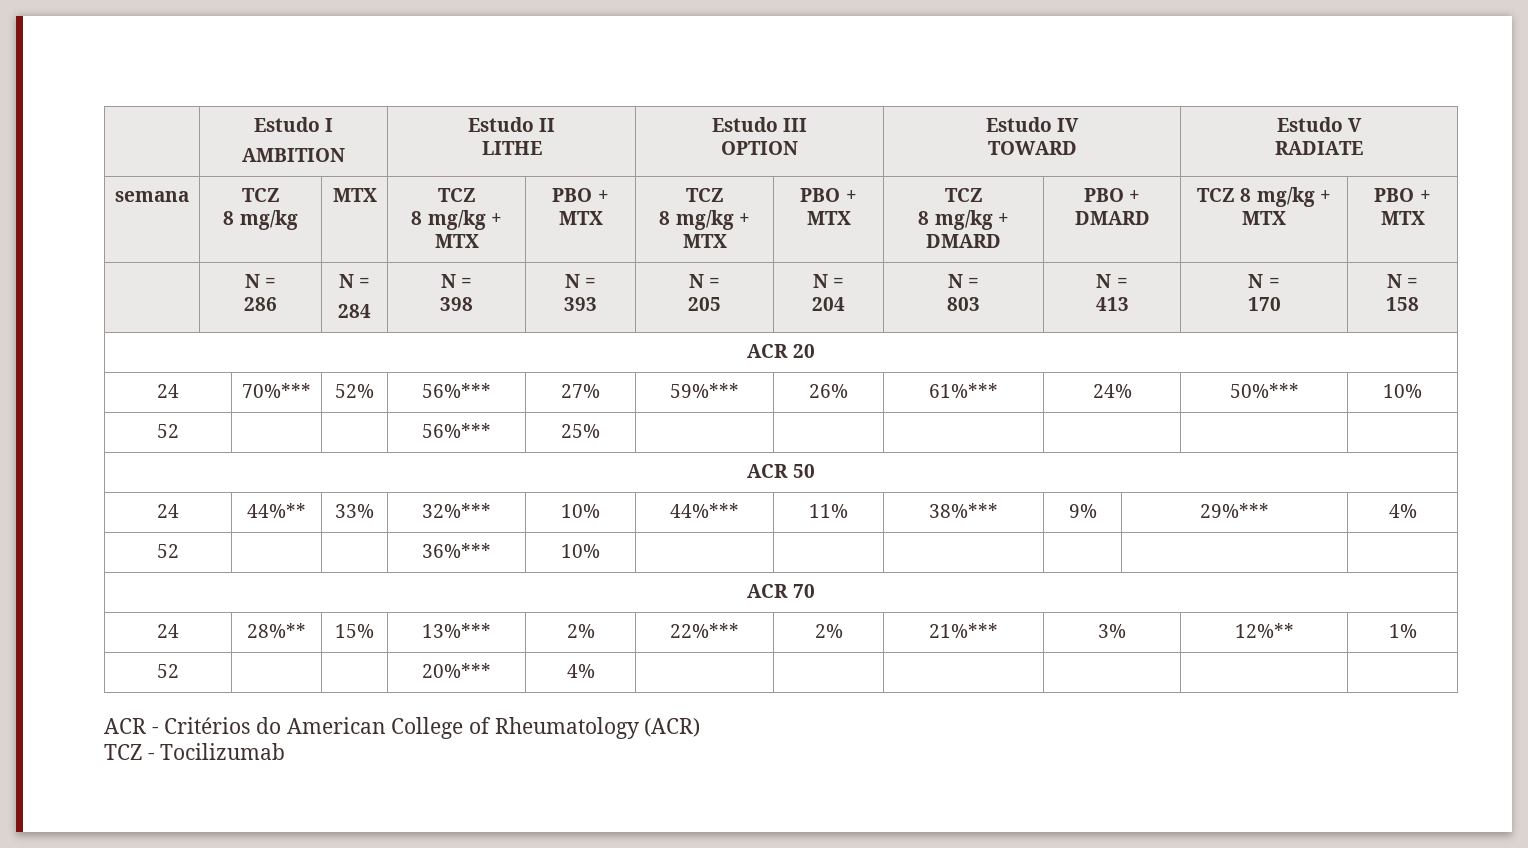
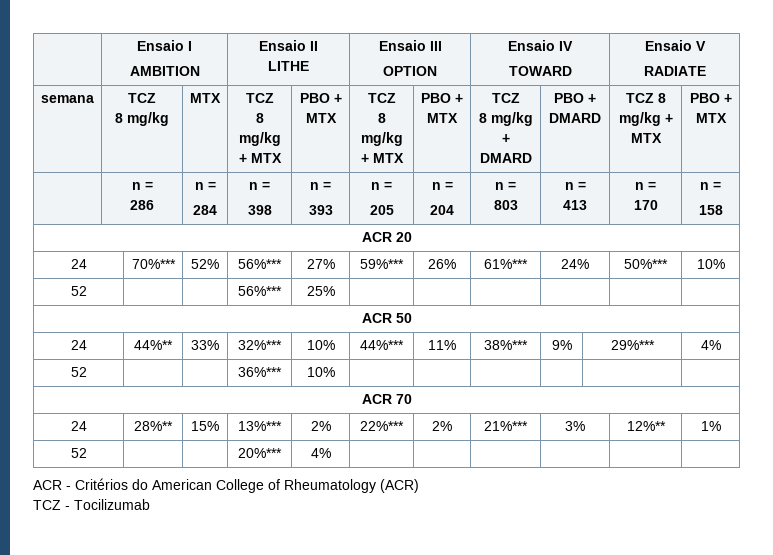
[253,117,320,132] | Estudo -> [137,40,184,51] | Ensaio
[467,117,534,132] Estudo -> [259,40,306,51] Ensaio
[711,117,778,132] Estudo -> [378,40,426,51] Ensaio
[985,117,1052,132] Estudo -> [508,40,555,51] Ensaio
[1276,117,1343,132] Estudo -> [644,40,692,51] Ensaio
[244,274,260,288] N -> [131,182,141,190] n
[338,274,354,288] N -> [194,182,204,190] n
[440,274,456,288] N -> [249,182,258,190] n
[564,274,580,288] N -> [310,182,319,190] n
[688,274,704,288] N -> [371,182,380,190] n
[812,274,828,288] N -> [431,182,441,190] n
[947,274,963,288] N -> [495,182,504,190] n
[1096,274,1112,288] N -> [564,182,574,190] n
[1248,274,1264,288] N -> [635,182,644,190] n
[1386,274,1402,288] N -> [700,182,709,190] n

